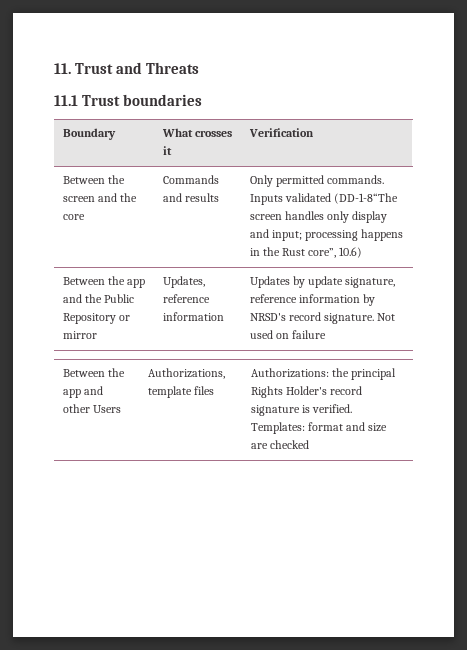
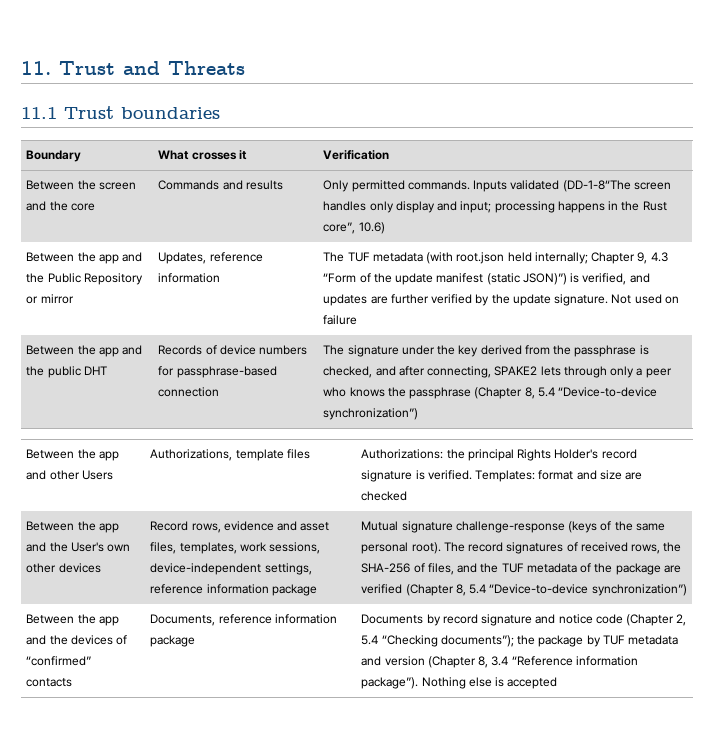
[249,276,396,288] [249,294,375,306] [249,312,321,321] Updates by update signature, reference information by NRSD's record -> [323,252,668,264] [323,273,650,285] [323,294,551,306] The TUF metadata (with root.json held internally; Chapter 9, 4.3 “Form of the update manifest (static JSON)”) is verified, and updates are further verified by the update
(326, 334) none -> [26,345,143,357] [26,366,107,378] [158,345,308,355] [158,366,277,378] [158,387,220,397] [323,345,649,357] [323,366,672,378] [323,387,658,399] [323,408,419,420] // Between the app and the public DHT | Records of device numbers for passphrase-based connection | The signature under the key derived from the passphrase is checked, and after connecting, SPAKE2 lets through only a peer who knows the passphrase (Chapter 8, 5.4 “Device-to-device synchronization”)
(309, 444) none -> [26,521,119,533] [26,542,131,552] [26,563,101,573] [150,521,330,533] [150,542,321,554] [150,563,312,575] [150,584,317,596] [361,521,665,533] [361,542,682,554] [361,563,681,575] [361,584,687,596] [26,614,119,626] [26,635,128,645] [26,656,92,666] [26,678,73,687] [150,614,337,626] [150,635,196,647] [361,614,687,626] [361,635,679,647] [361,656,638,668] [361,677,558,689] // Between the app and the User's own other devices | Record rows, evidence and asset files, templates, work sessions, device-independent settings, reference information package | Mutual signature challenge-response (keys of the same personal root). The record signatures of received rows, the SHA-256 of files, and the TUF metadata of the package are verified (Chapter 8, 5.4 “Device-to-device synchronization”) // Between the app and the devices of “confirmed” contacts | Documents, reference information package | Documents by record signature and notice code (Chapter 2, 5.4 “Checking documents”); the package by TUF metadata and version (Chapter 8, 3.4 “Reference information package”). Nothing else is accepted

